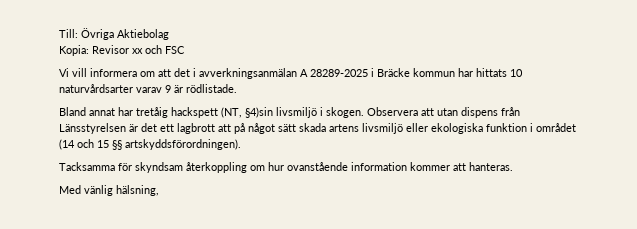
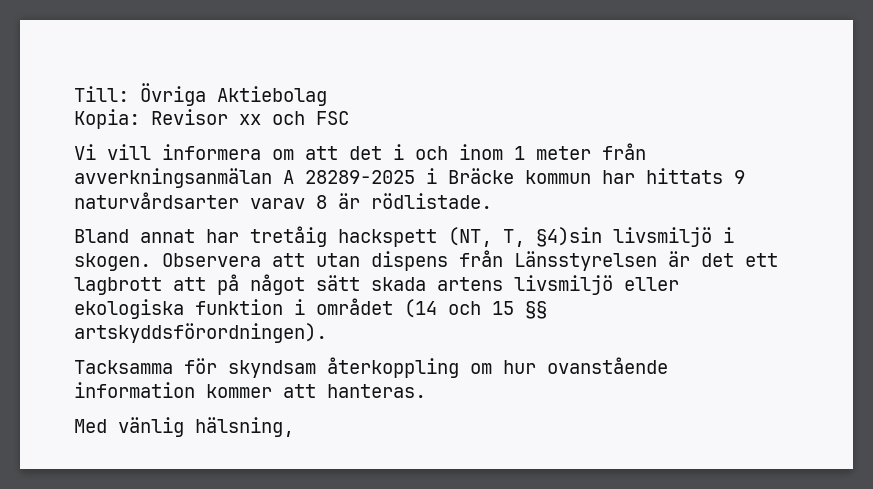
(196, 72) none -> [415,143,646,160] och inom 1 meter från
[510,69,523,77] 10 -> [734,170,745,184] 9
[165,85,171,93] 9 -> [316,195,327,209] 8
(242, 112) none -> [503,229,525,247] T,

